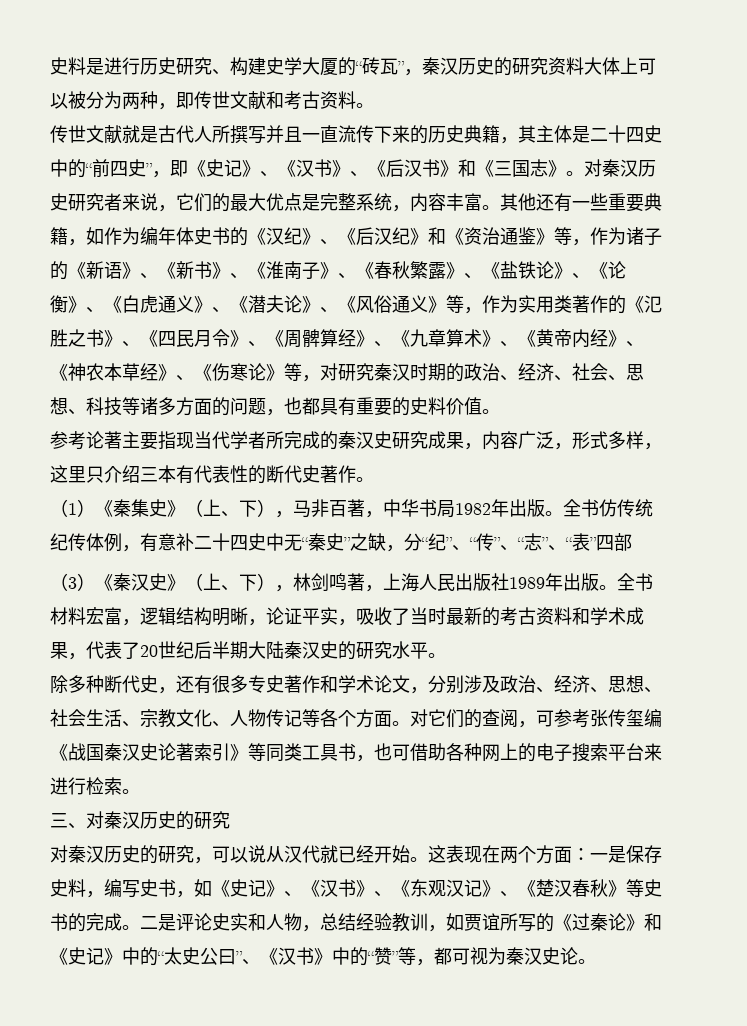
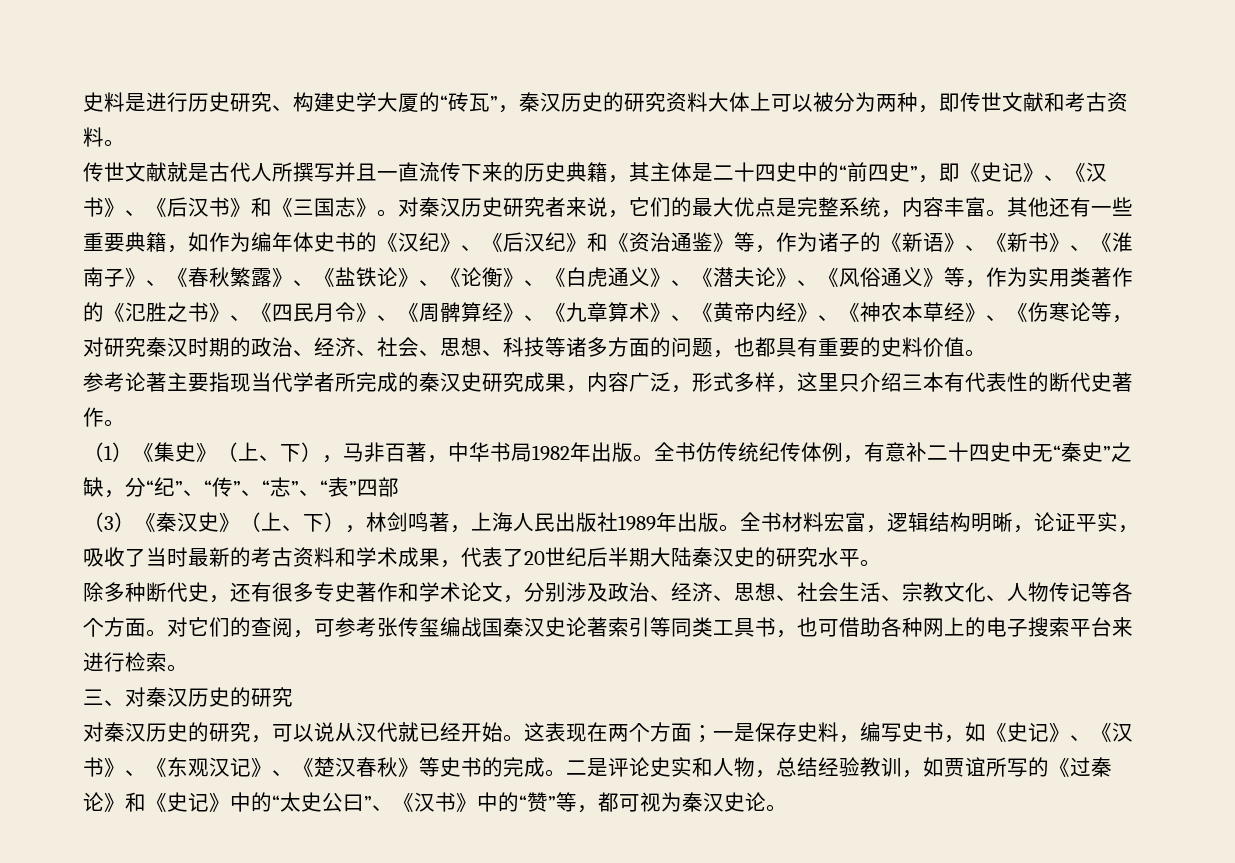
[266,364,284,381] 》 -> (1091, 312) none
[113,499,131,517] 秦 -> (154, 452) none
[50,744,68,761] 《 -> (461, 627) none
[230,744,248,761] 》 -> (650, 627) none
[572,848,590,861] ： -> [692,725,713,743] ；

